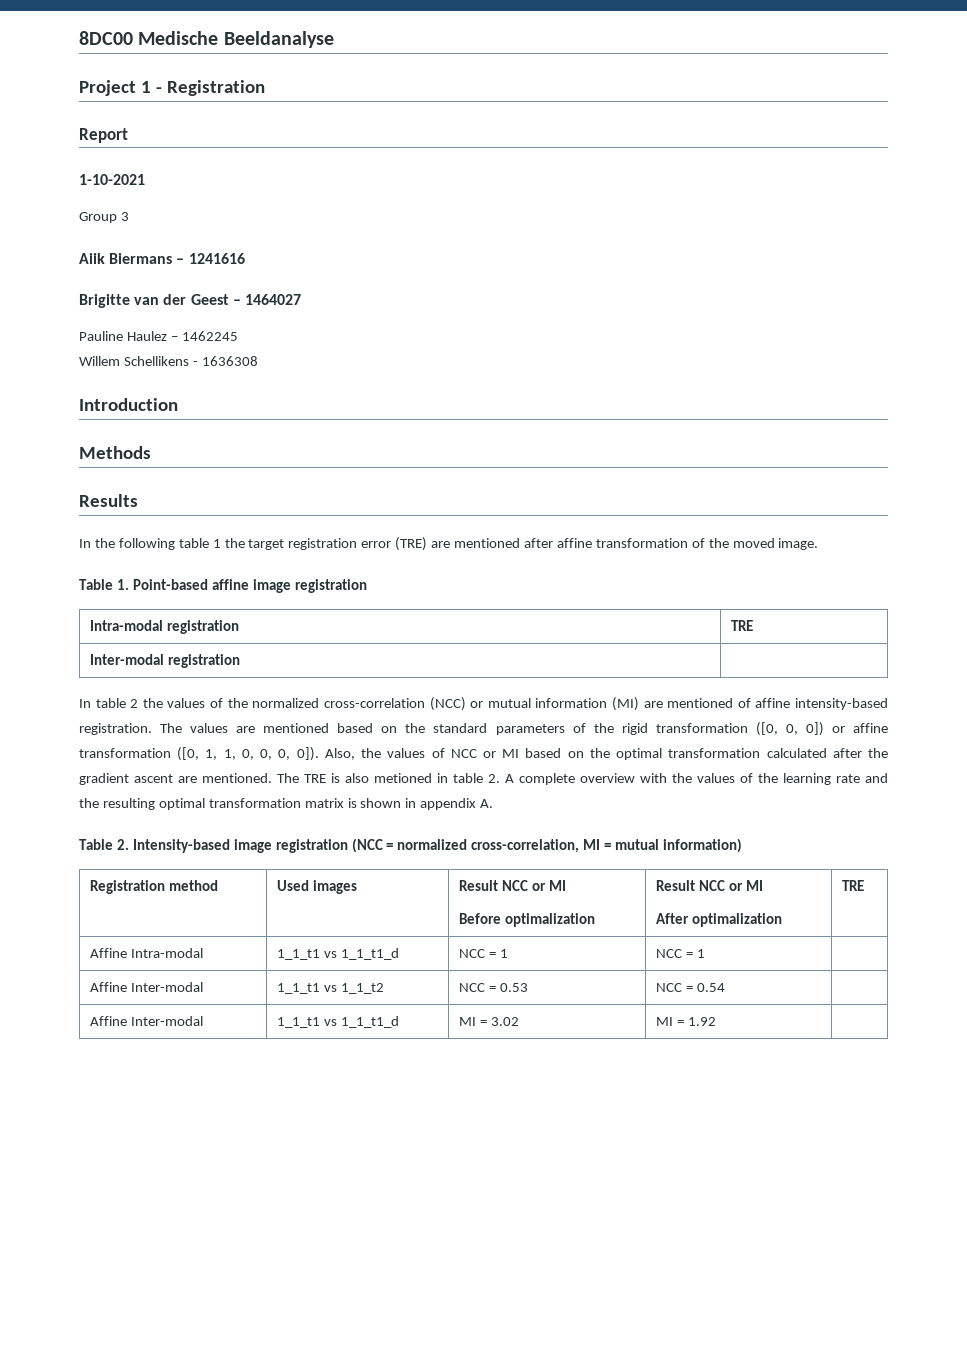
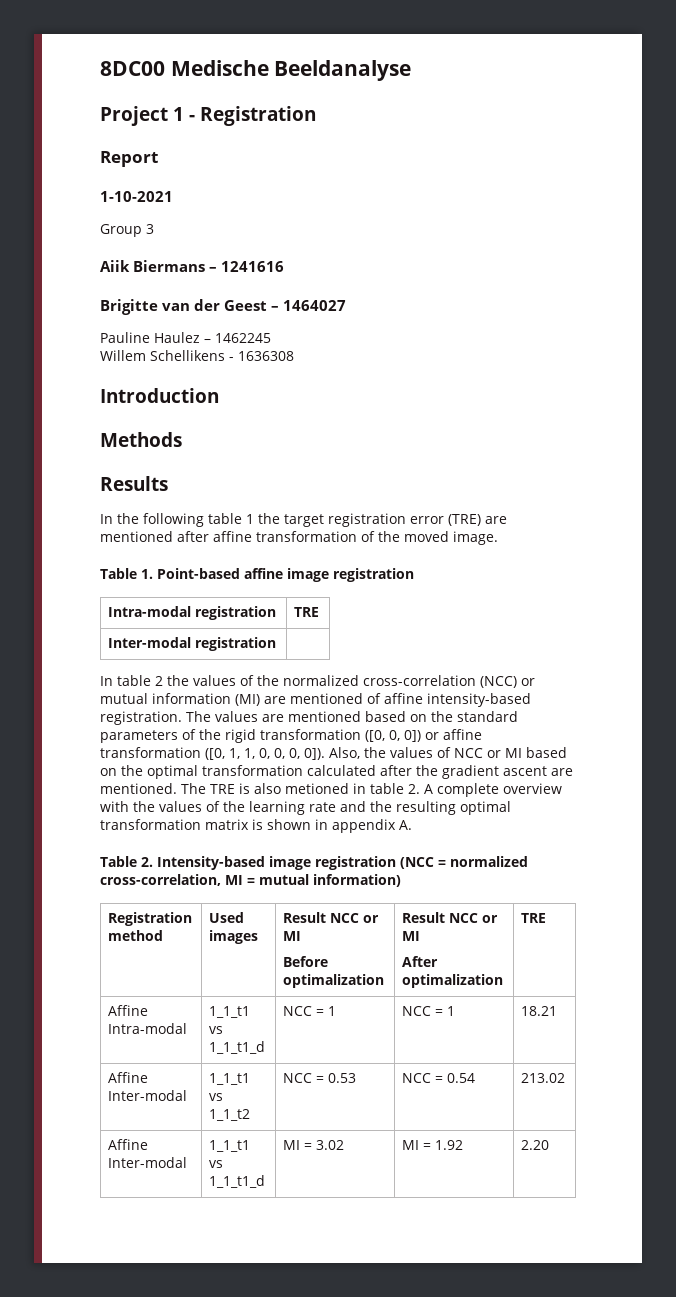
(705, 953) none -> [521,1006,558,1016] 18.21
(725, 987) none -> [521,1073,566,1083] 213.02
(716, 1021) none -> [521,1140,550,1150] 2.20

